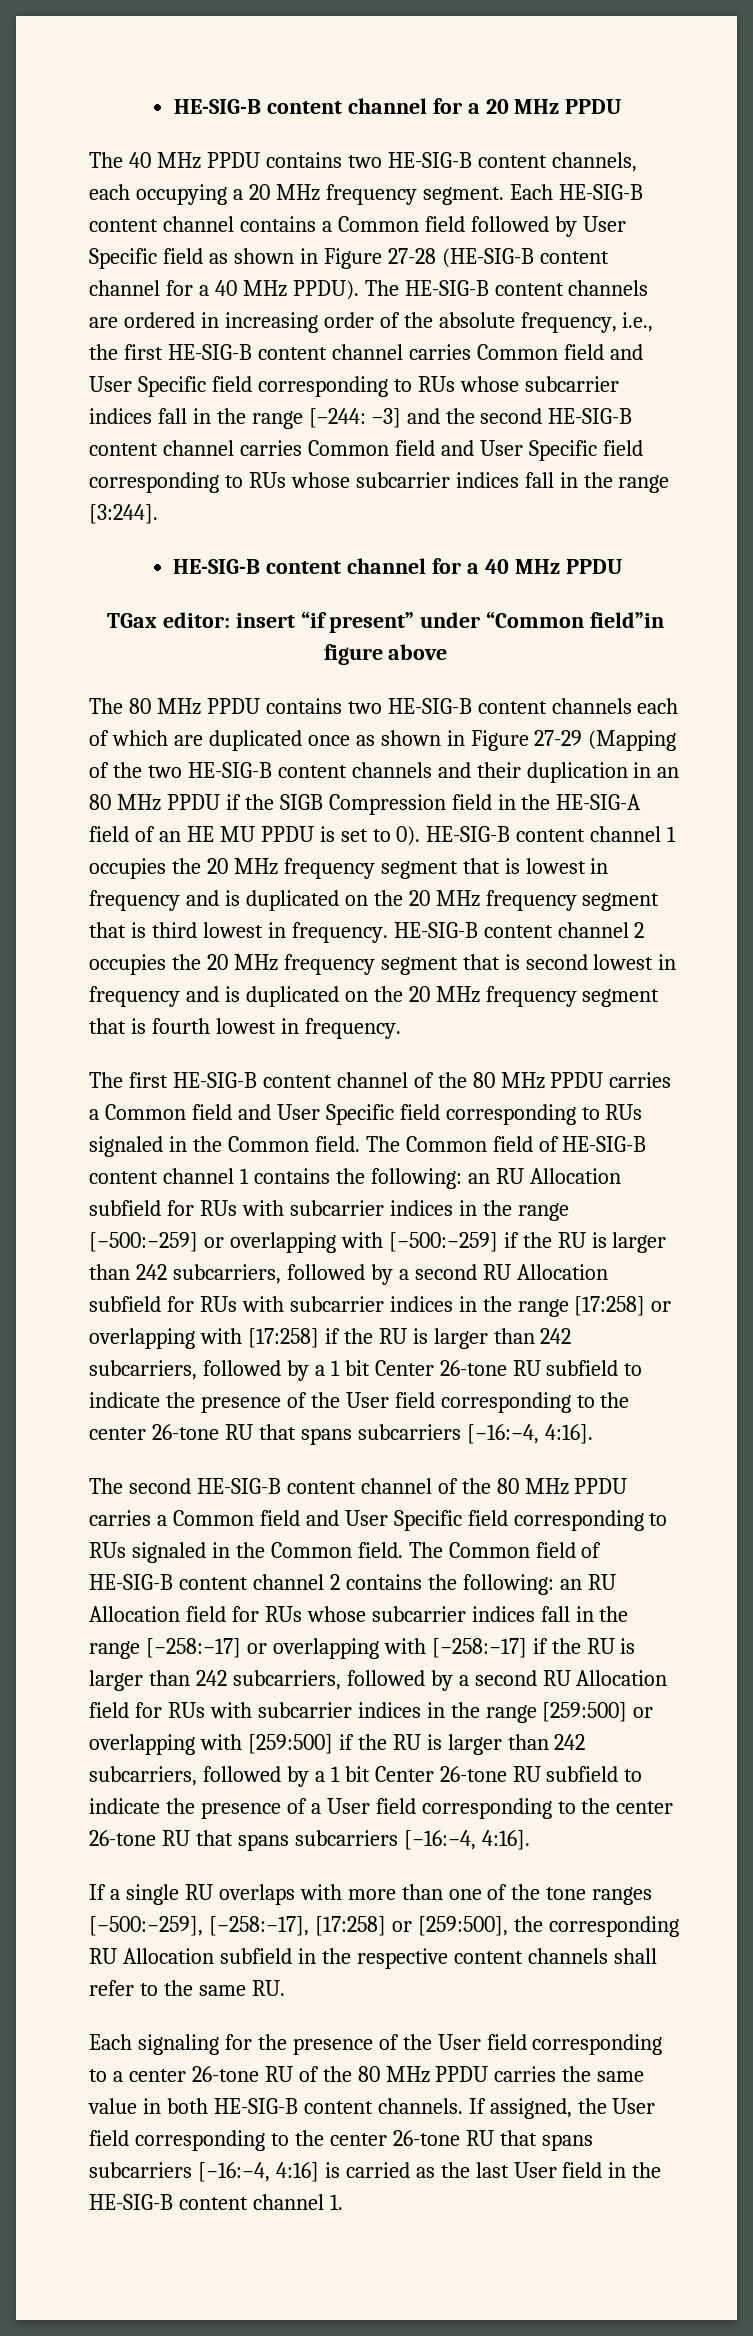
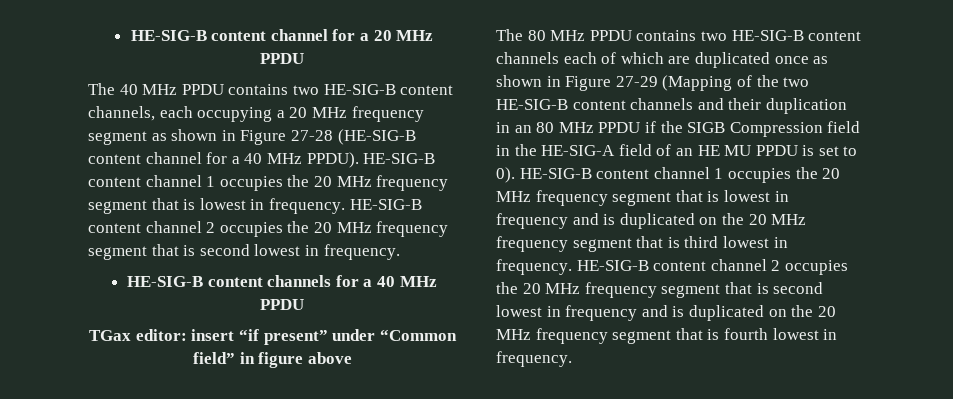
[422,184,643,205] [89,216,626,237] [89,248,203,269] segment. Each HE-SIG-B content channel contains a Common field followed by User Specific field -> [88,131,147,145] segment
[364,280,649,296] [89,312,654,333] [89,344,643,360] [89,376,619,397] [89,408,633,429] [89,440,643,461] [89,472,670,493] [89,504,158,524] [173,558,427,574] The HE-SIG-B content channels are ordered in increasing order of the absolute frequency, i.e., the first HE-SIG-B content channel carries Common field and User Specific field corresponding to RUs whose subcarrier indices fall in the range [–244: –3] and the second HE-SIG-B content channel carries Common field and User Specific field corresponding to RUs whose subcarrier indices fall in the range [3:244]. // HE-SIG-B content channel -> [363,153,436,164] [88,175,449,191] [88,198,422,214] [88,221,449,237] [88,244,400,260] [127,275,332,287] HE-SIG-B content channel 1 occupies the 20 MHz frequency segment that is lowest in frequency. HE-SIG-B content channel 2 occupies the 20 MHz frequency segment that is second lowest in frequency. // HE-SIG-B content channels
[590,612,665,628] field”in -> [193,352,255,364] field” in
[89,1072,672,1089] [89,1104,643,1125] [89,1136,647,1157] [89,1168,621,1189] [89,1200,569,1221] [89,1232,667,1253] [89,1264,608,1285] [89,1296,672,1317] [89,1328,572,1349] [89,1360,643,1381] [89,1392,630,1413] [89,1424,593,1445] [89,1478,628,1495] [89,1510,668,1531] [89,1542,602,1563] [89,1574,616,1595] [89,1606,629,1622] [89,1638,636,1659] [89,1670,668,1691] [89,1702,654,1723] [89,1734,586,1755] [89,1766,643,1787] [89,1798,674,1819] [89,1830,530,1851] [89,1884,653,1905] [89,1916,679,1937] [89,1948,657,1969] [89,1980,285,1996] [89,2034,663,2055] [89,2066,645,2083] [88,2098,656,2119] [89,2130,593,2151] [89,2162,662,2182] [89,2194,343,2210] // The first HE-SIG-B content channel of the 80 MHz PPDU carries a Common field and User Specific field corresponding to RUs signaled in the Common field. The Common field of HE-SIG-B content channel 1 contains the following: an RU Allocation subfield for RUs with subcarrier indices in the range [−500:−259] or overlapping with [−500:−259] if the RU is larger than 242 subcarriers, followed by a second RU Allocation subfield for RUs with subcarrier indices in the range [17:258] or overlapping with [17:258] if the RU is larger than 242 subcarriers, followed by a 1 bit Center 26-tone RU subfield to indicate the presence of the User field corresponding to the center 26-tone RU that spans subcarriers [−16:−4, 4:16]. // The second HE-SIG-B content channel of the 80 MHz PPDU carries a Common field and User Specific field corresponding to RUs signaled in the Common field. The Common field of HE-SIG-B content channel 2 contains the following: an RU Allocation field for RUs whose subcarrier indices fall in the range [−258:−17] or overlapping with [−258:−17] if the RU is larger than 242 subcarriers, followed by a second RU Allocation field for RUs with subcarrier indices in the range [259:500] or overlapping with [259:500] if the RU is larger than 242 subcarriers, followed by a 1 bit Center 26-tone RU subfield to indicate the presence of a User field corresponding to the center 26-tone RU that spans subcarriers [−16:−4, 4:16]. // If a single RU overlaps with more than one of the tone ranges [−500:−259], [−258:−17], [17:258] or [259:500], the corresponding RU Allocation subfield in the respective content channels shall refer to the same RU. // Each signaling for the presence of the User field corresponding to a center 26-tone RU of the 80 MHz PPDU carries the same value in both HE-SIG-B content channels. If assigned, the User field corresponding to the center 26-tone RU that spans subcarriers [−16:−4, 4:16] is carried as the last User field in the HE-SIG-B content channel 1. -> (572, 359) none

